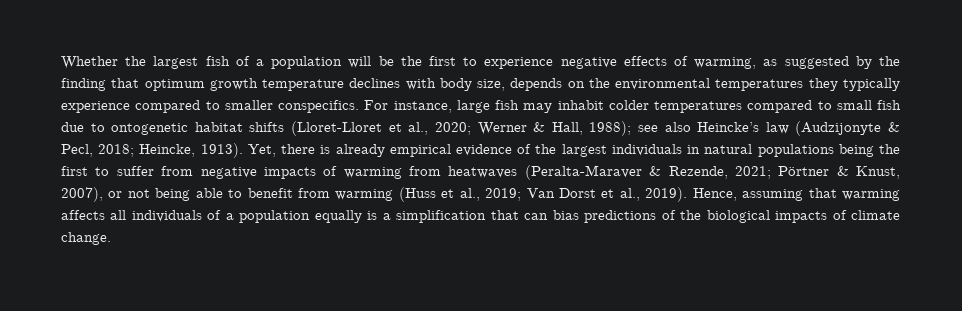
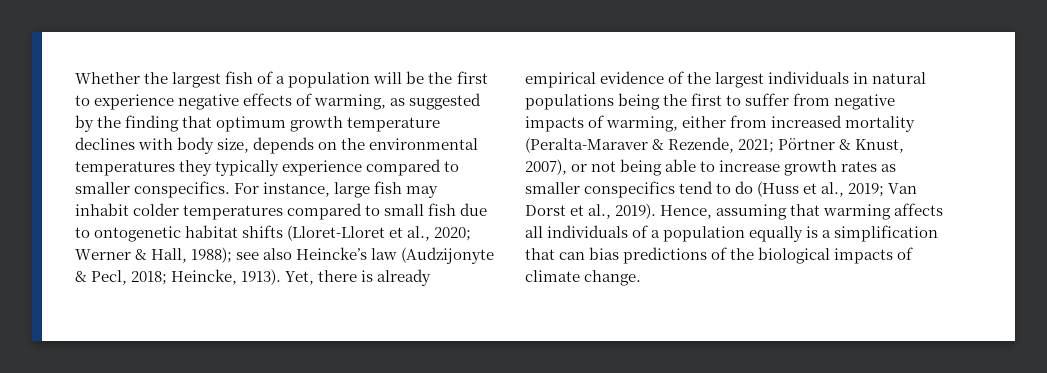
[343,166,518,179] warming from heatwaves -> [606,115,916,132] warming, either from increased mortality
[247,188,394,201] benefit from warming -> [719,160,897,176] [525,181,754,198] increase growth rates as smaller conspecifics tend to do

